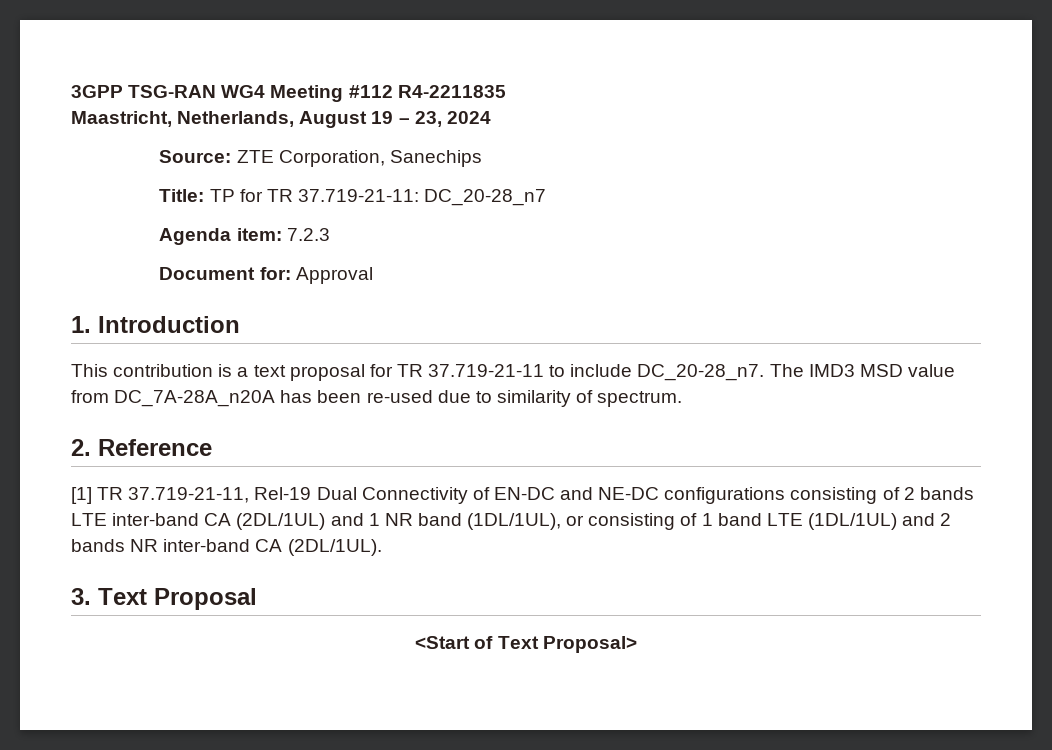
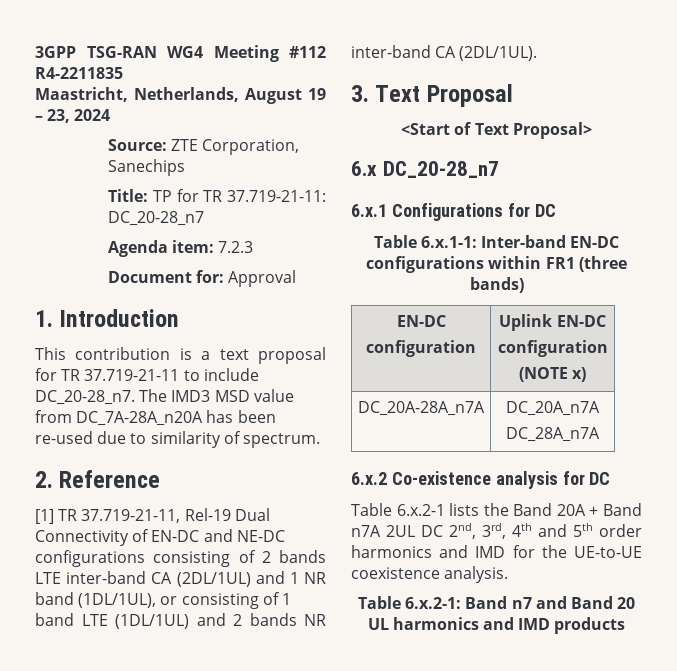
(637, 644) none -> [351,161,499,178] [351,203,556,221] [373,235,620,248] [366,256,627,273] [469,277,524,293] [396,315,446,327] [366,340,476,357] [499,314,606,331] [497,340,608,357] [518,367,587,382] [358,401,485,416] [506,401,600,416] [506,427,600,442] [351,471,611,489] [351,503,642,516] [351,523,642,539] [351,545,642,558] [351,566,509,583] [357,596,636,609] [367,617,626,634] // 6.x DC_20-28_n7 // 6.x.1 Configurations for DC // Table 6.x.1-1: Inter-band EN-DC configurations within FR1 (three bands) // EN-DC // configuration | Uplink EN-DC // configuration // (NOTE x) // DC_20A-28A_n7A | DC_20A_n7A // DC_28A_n7A // 6.x.2 Co-existence analysis for DC // Table 6.x.2-1 lists the Band 20A + Band n7A 2UL DC 2nd, 3rd, 4th and 5th order harmonics and IMD for the UE-to-UE coexistence analysis. // Table 6.x.2-1: Band n7 and Band 20 UL harmonics and IMD products

